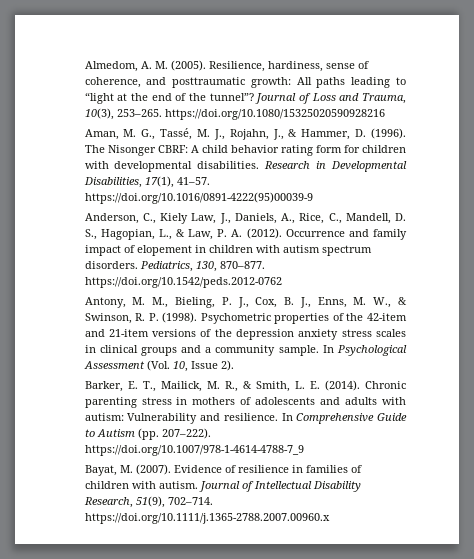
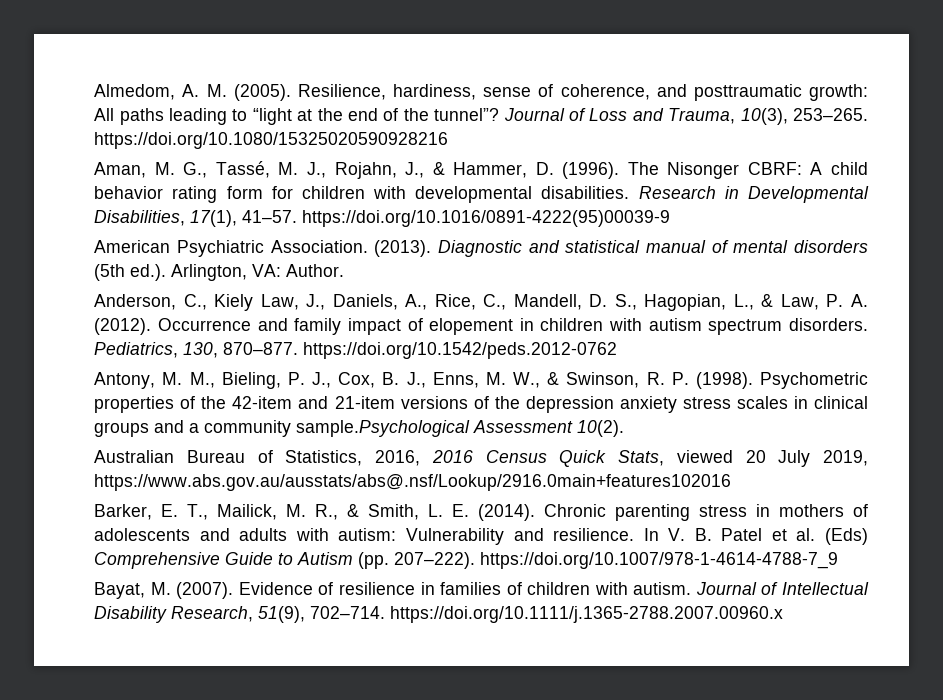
(313, 198) none -> [94,240,868,257] [94,264,345,281] // American Psychiatric Association. (2013). Diagnostic and statistical manual of mental disorders (5th ed.). Arlington, VA: Author.
[278,345,407,356] [83,360,234,372] sample. In Psychological Assessment (Vol. 10, Issue 2). -> [296,420,625,437] [94,450,868,467] [94,474,732,491] sample.Psychological Assessment 10(2). // Australian Bureau of Statistics, 2016, 2016 Census Quick Stats, viewed 20 July 2019, https://www.abs.gov.au/ausstats/abs@.nsf/Lookup/2916.0main+features102016
(293, 417) none -> [668,528,869,545] V. B. Patel et al. (Eds)

